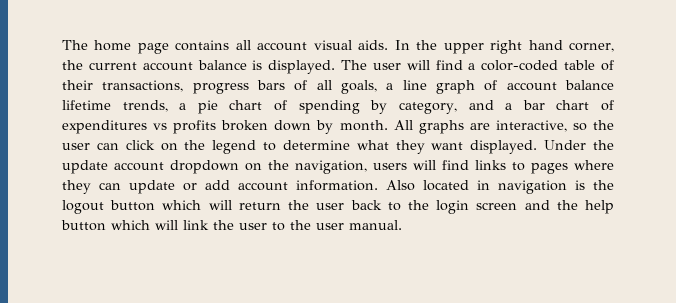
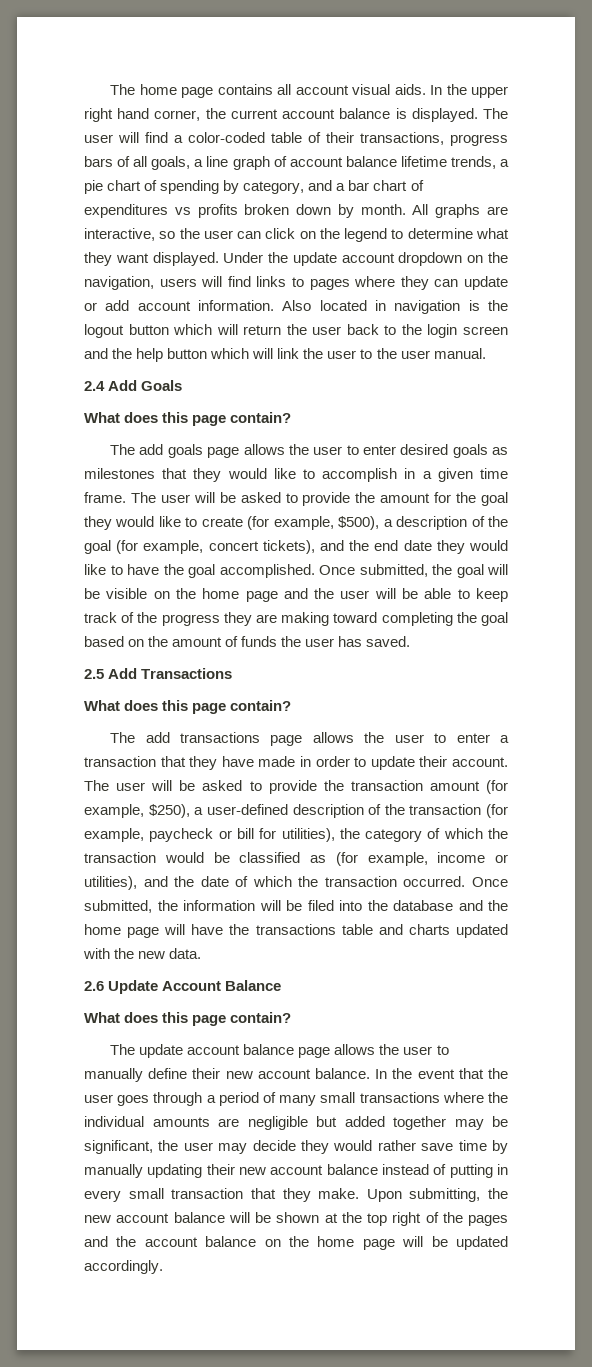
(402, 225) none -> [84,380,183,391] [84,412,292,426] [110,444,508,458] [84,468,508,482] [84,492,509,506] [84,516,508,530] [84,540,508,554] [84,564,508,578] [84,588,509,602] [84,612,508,626] [84,636,411,647] [84,668,233,679] [84,700,292,714] [110,732,509,746] [84,756,509,770] [84,780,508,794] [84,804,508,818] [84,828,509,842] [84,852,508,866] [84,876,508,890] [84,900,508,913] [84,924,508,938] [83,948,202,959] [84,980,282,994] [84,1012,292,1026] [110,1044,449,1058] [84,1068,508,1082] [84,1092,508,1106] [84,1116,508,1130] [84,1140,508,1154] [84,1164,508,1178] [84,1188,508,1202] [84,1212,508,1226] [84,1236,508,1250] [84,1260,163,1274] // 2.4 Add Goals // What does this page contain? // The add goals page allows the user to enter desired goals as milestones that they would like to accomplish in a given time frame. The user will be asked to provide the amount for the goal they would like to create (for example, $500), a description of the goal (for example, concert tickets), and the end date they would like to have the goal accomplished. Once submitted, the goal will be visible on the home page and the user will be able to keep track of the progress they are making toward completing the goal based on the amount of funds the user has saved. // 2.5 Add Transactions // What does this page contain? // The add transactions page allows the user to enter a transaction that they have made in order to update their account. The user will be asked to provide the transaction amount (for example, $250), a user-defined description of the transaction (for example, paycheck or bill for utilities), the category of which the transaction would be classified as (for example, income or utilities), and the date of which the transaction occurred. Once submitted, the information will be filed into the database and the home page will have the transactions table and charts updated with the new data. // 2.6 Update Account Balance // What does this page contain? // The update account balance page allows the user to manually define their new account balance. In the event that the user goes through a period of many small transactions where the individual amounts are negligible but added together may be significant, the user may decide they would rather save time by manually updating their new account balance instead of putting in every small transaction that they make. Upon submitting, the new account balance will be shown at the top right of the pages and the account balance on the home page will be updated accordingly.

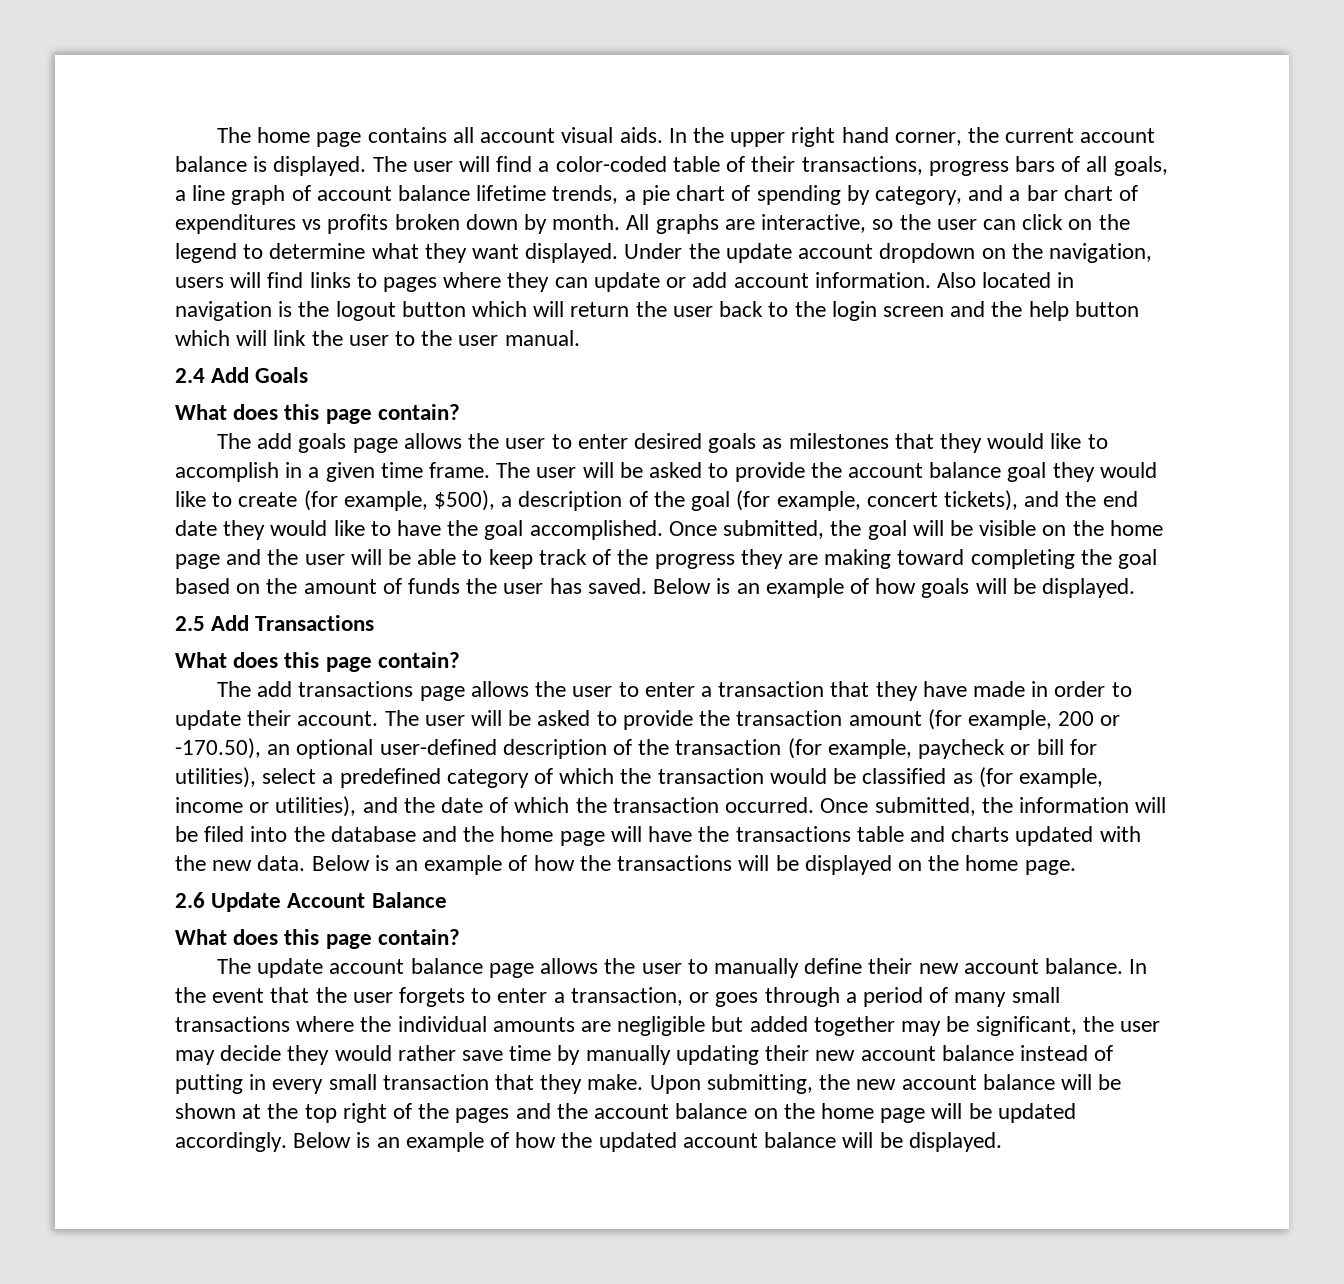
[380,492,477,503] amount for the -> [847,462,1002,478] account balance
(411, 641) none -> [653,578,1135,598] Below is an example of how goals will be displayed.
[148,804,204,818] $250), a -> [1058,711,1121,726] [175,738,374,759] 200 or -170.50), an optional
[339,828,360,839] the -> [262,768,441,788] select a predefined
(202, 953) none -> [311,855,1076,875] Below is an example of how the transactions will be displayed on the home page.
(113, 1098) none -> [399,987,710,1007] forgets to enter a transaction, or
(163, 1267) none -> [293,1132,1002,1152] Below is an example of how the updated account balance will be displayed.

